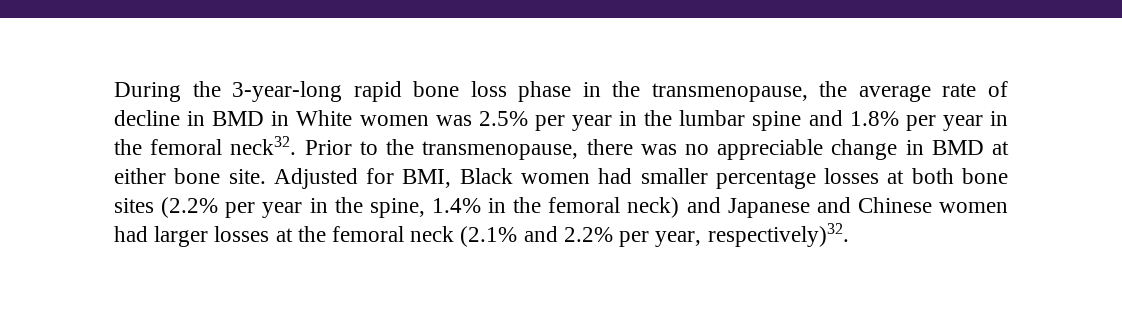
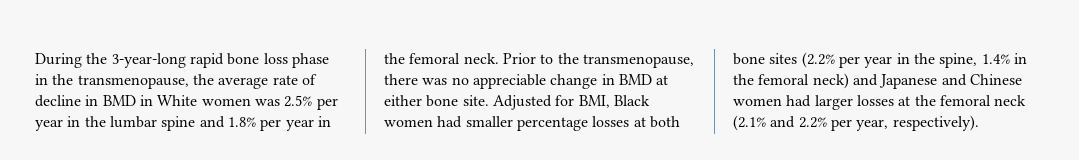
[230,136,297,155] neck32. -> [463,53,499,64] neck.
[707,223,849,247] respectively)32. -> [892,115,979,131] respectively).

